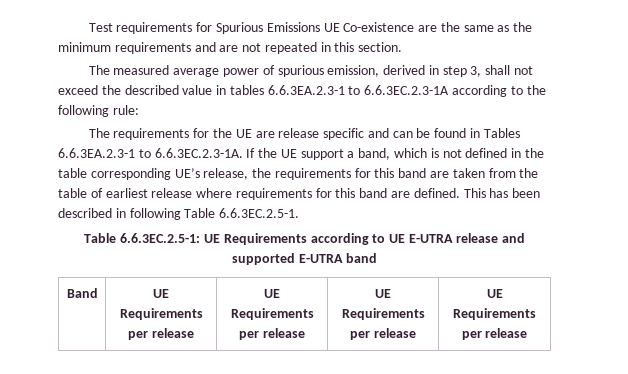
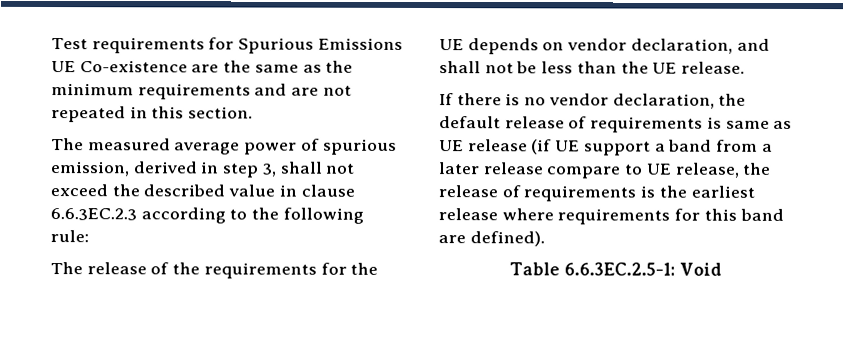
[229,85,450,95] tables 6.6.3EA.2.3-1 to 6.6.3EC.2.3-1A -> [300,184,355,197] [50,208,137,221] clause 6.6.3EC.2.3
(110, 133) none -> [86,262,201,275] release of the
[255,128,520,140] [58,148,544,160] [58,168,539,180] [58,188,103,198] are release specific and can be found in Tables 6.6.3EA.2.3-1 to 6.6.3EC.2.3-1A. If the UE support a band, which is not defined in the table corresponding UE’s release, the requirements for this band are taken from the table of -> [467,38,770,55] [439,61,746,74] [439,93,747,109] [439,116,793,133] [439,139,773,156] [438,162,772,179] [438,185,687,202] depends on vendor declaration, and shall not be less than the UE release. // If there is no vendor declaration, the default release of requirements is same as UE release (if UE support a band from a later release compare to UE release, the release of requirements is the
[413,188,541,198] [58,208,300,220] [84,233,525,245] [232,253,377,265] [66,288,98,298] [153,289,169,298] [119,308,203,320] [128,328,194,340] [264,289,280,298] [230,308,314,320] [239,328,305,340] [375,289,391,298] [341,308,425,320] [350,328,416,340] [486,289,503,298] [453,308,536,320] [461,328,528,340] defined. This has been described in following Table 6.6.3EC.2.5-1. // Table 6.6.3EC.2.5-1: UE Requirements according to UE E-UTRA release and supported E-UTRA band // Band | UE Requirements per release | UE Requirements per release | UE Requirements per release | UE Requirements per release -> [469,231,545,247] [509,262,722,276] defined). // Table 6.6.3EC.2.5-1: Void

